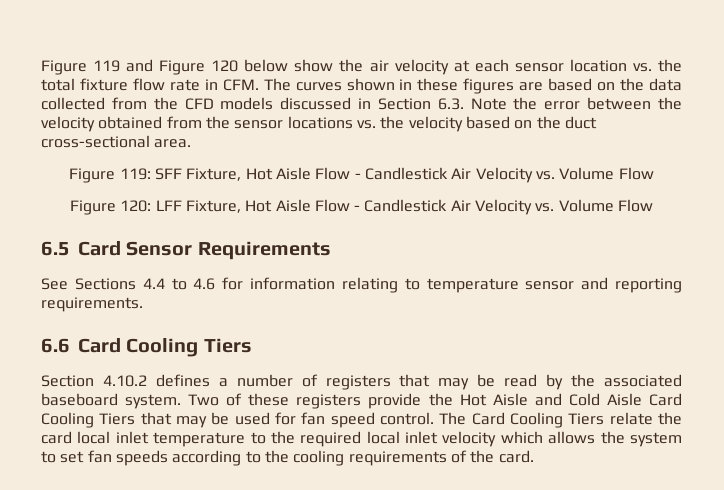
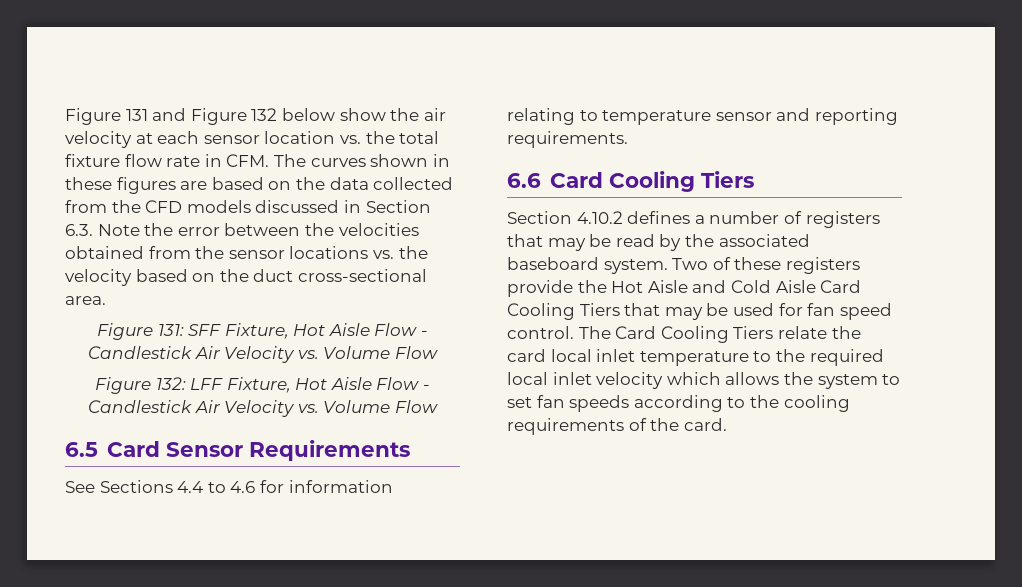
[41,60,121,75] Figure 119 -> [65,108,148,125] Figure 131
[211,60,239,72] 120 -> [251,108,278,121] 132
[41,116,95,132] velocity -> [338,223,419,236] velocities
[119,168,151,180] 119: -> [157,324,184,336] 131:
[120,200,152,212] 120: -> [155,377,186,390] 132:

